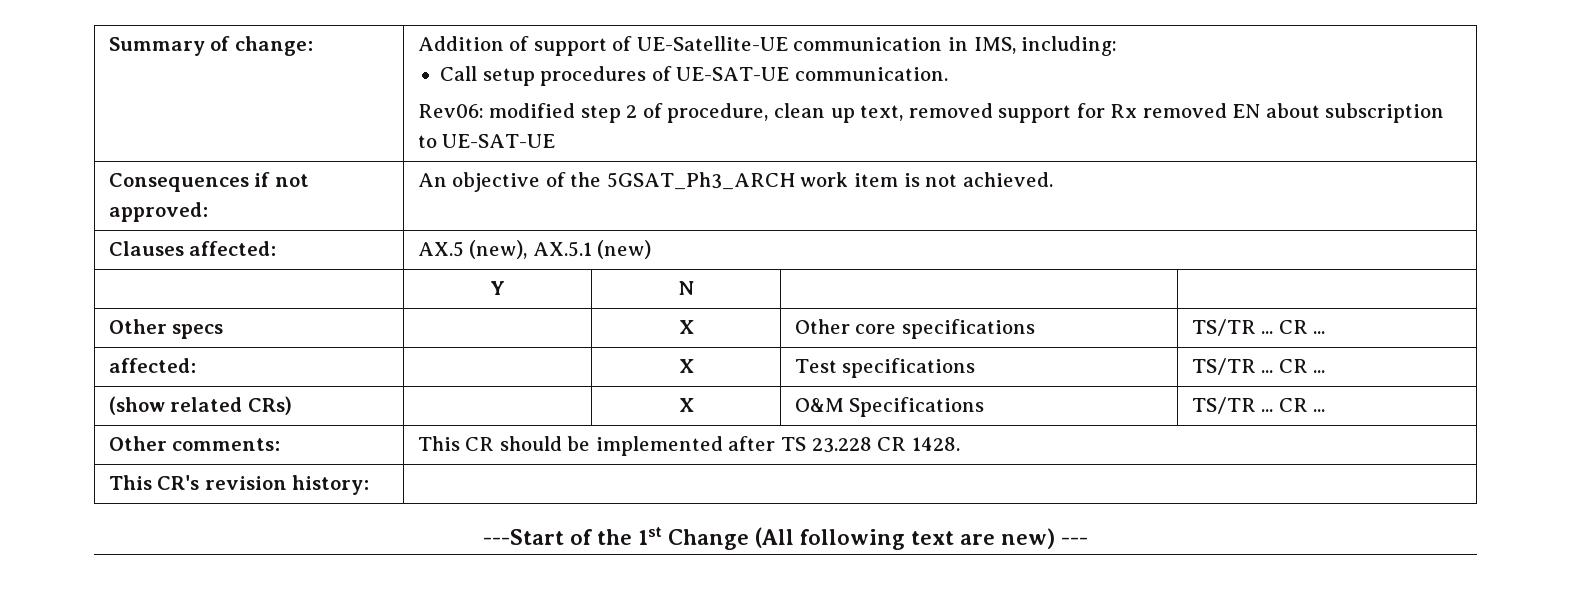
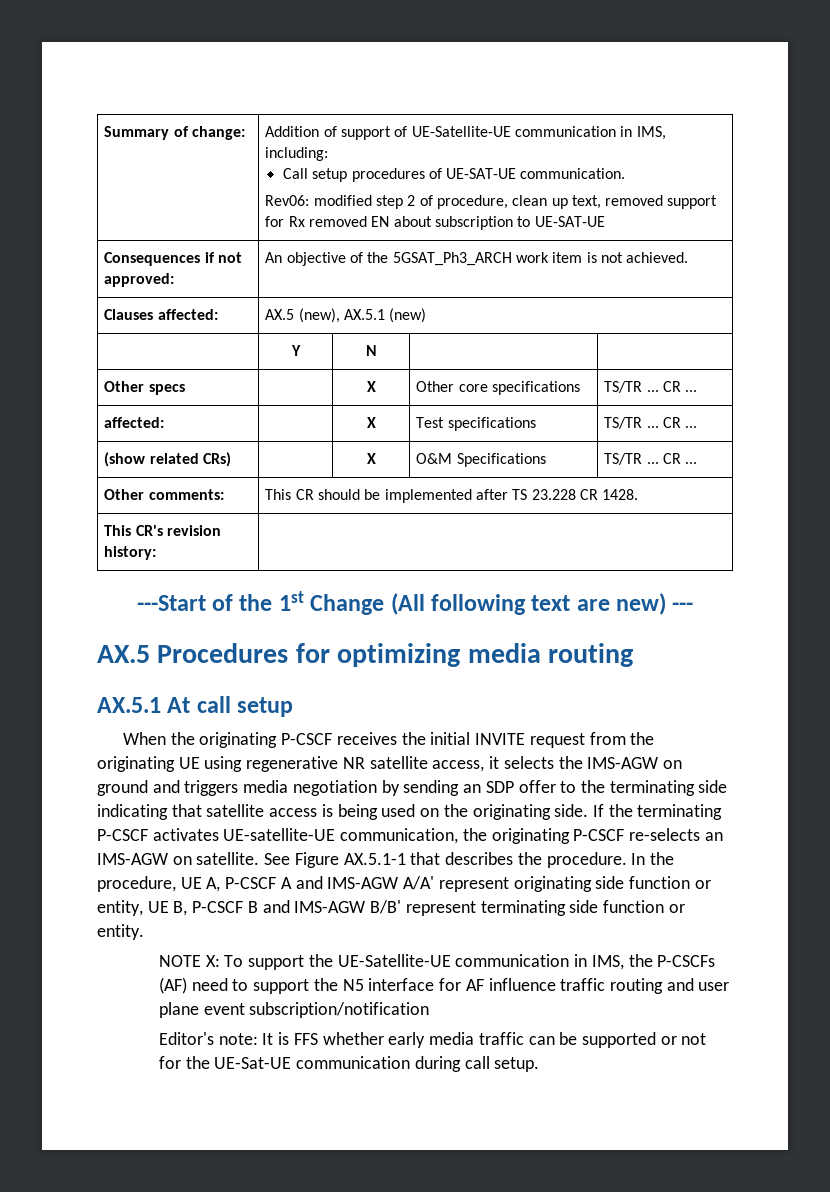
(1089, 541) none -> [97,643,634,667] [97,696,294,717] [122,732,655,748] [97,756,682,772] [97,780,728,796] [97,804,723,820] [97,828,723,844] [97,852,674,868] [97,876,711,892] [97,900,685,916] [97,924,144,940] [158,954,716,970] [158,977,730,994] [158,1002,430,1018] [158,1032,707,1048] [158,1056,540,1072] // AX.5 Procedures for optimizing media routing // AX.5.1 At call setup // When the originating P-CSCF receives the initial INVITE request from the originating UE using regenerative NR satellite access, it selects the IMS-AGW on ground and triggers media negotiation by sending an SDP offer to the terminating side indicating that satellite access is being used on the originating side. If the terminating P-CSCF activates UE-satellite-UE communication, the originating P-CSCF re-selects an IMS-AGW on satellite. See Figure AX.5.1-1 that describes the procedure. In the procedure, UE A, P-CSCF A and IMS-AGW A/A' represent originating side function or entity, UE B, P-CSCF B and IMS-AGW B/B' represent terminating side function or entity. // NOTE X: To support the UE-Satellite-UE communication in IMS, the P-CSCFs (AF) need to support the N5 interface for AF influence traffic routing and user plane event subscription/notification // Editor's note: It is FFS whether early media traffic can be supported or not for the UE-Sat-UE communication during call setup.

